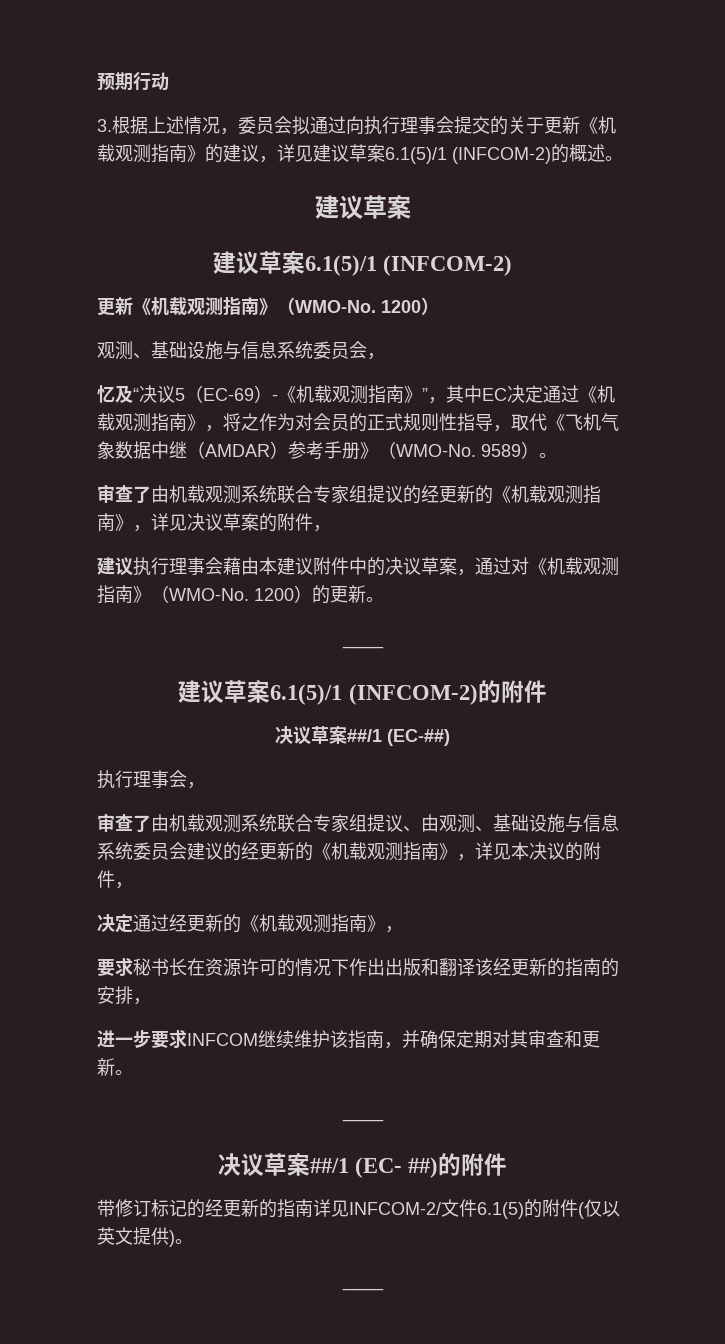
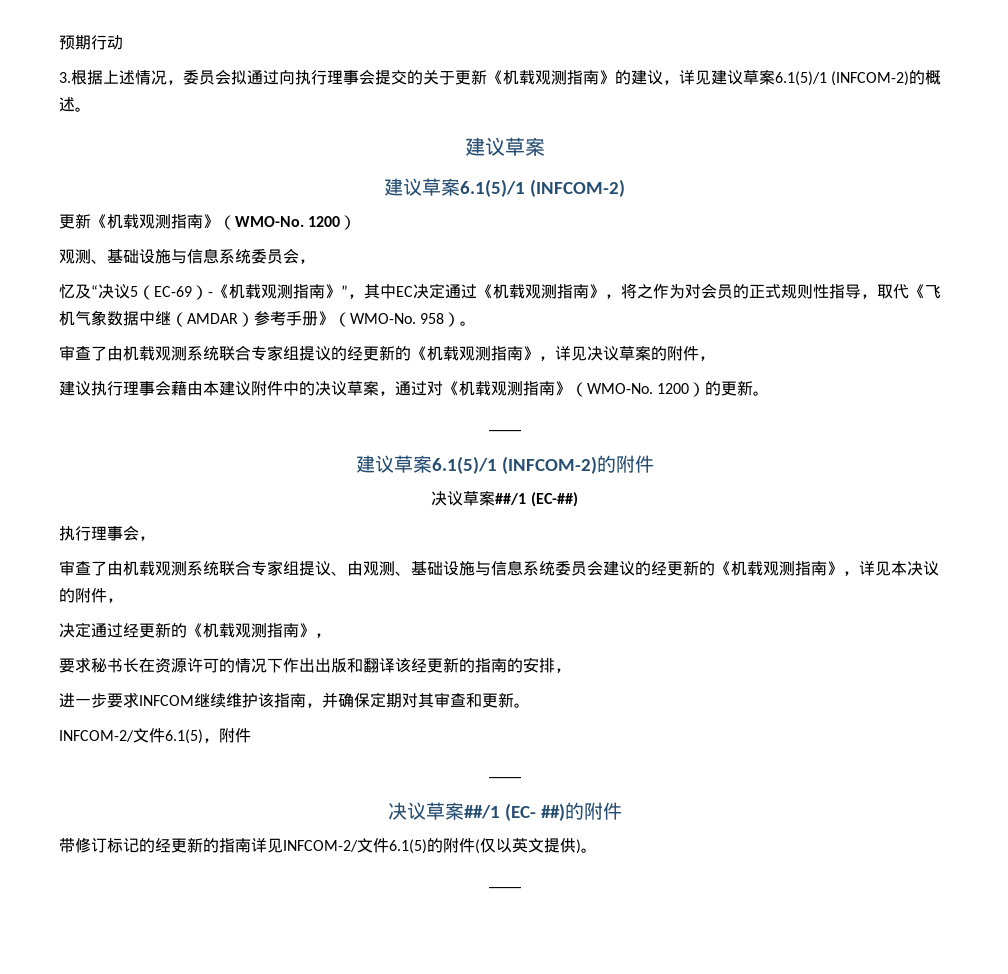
[481,444,521,457] 9589 -> [420,313,445,324] 958
(133, 1072) none -> [59,728,251,744] // INFCOM-2/文件6.1(5)，附件

